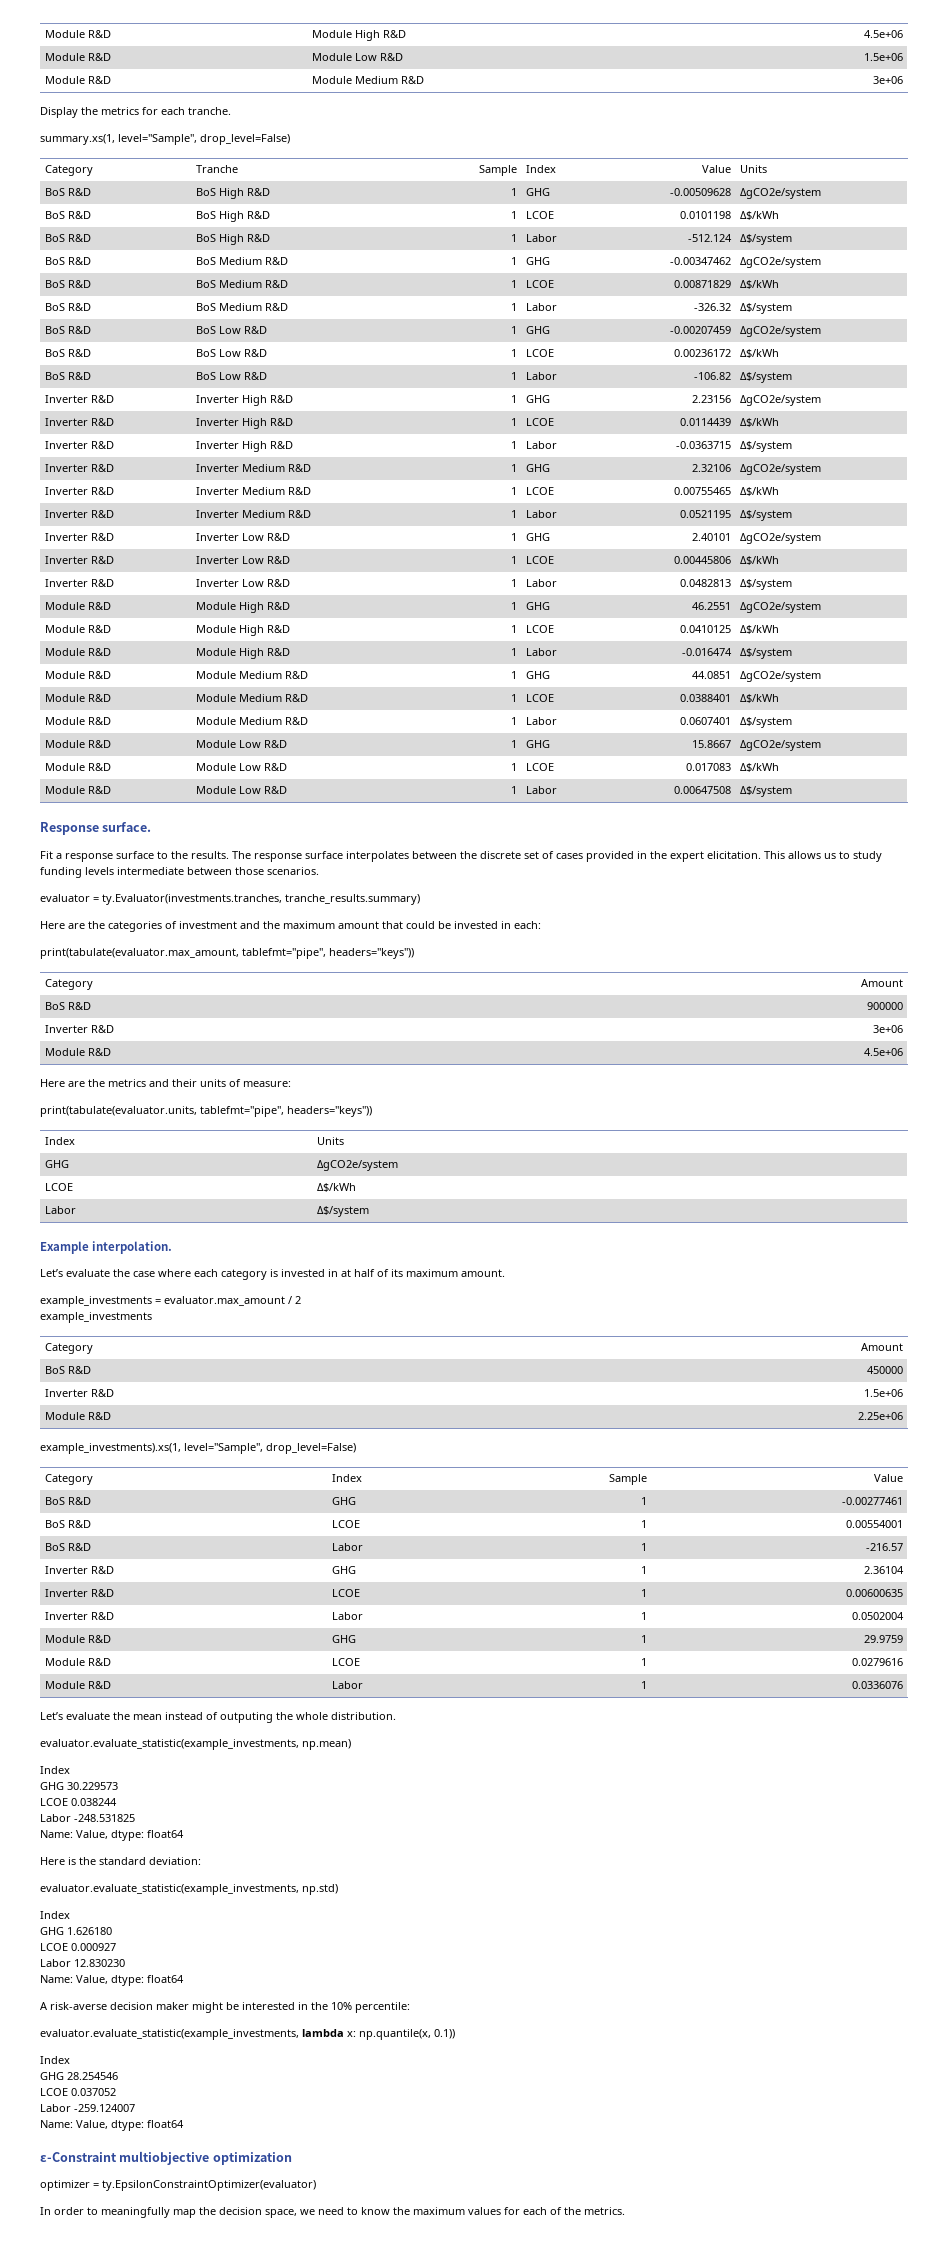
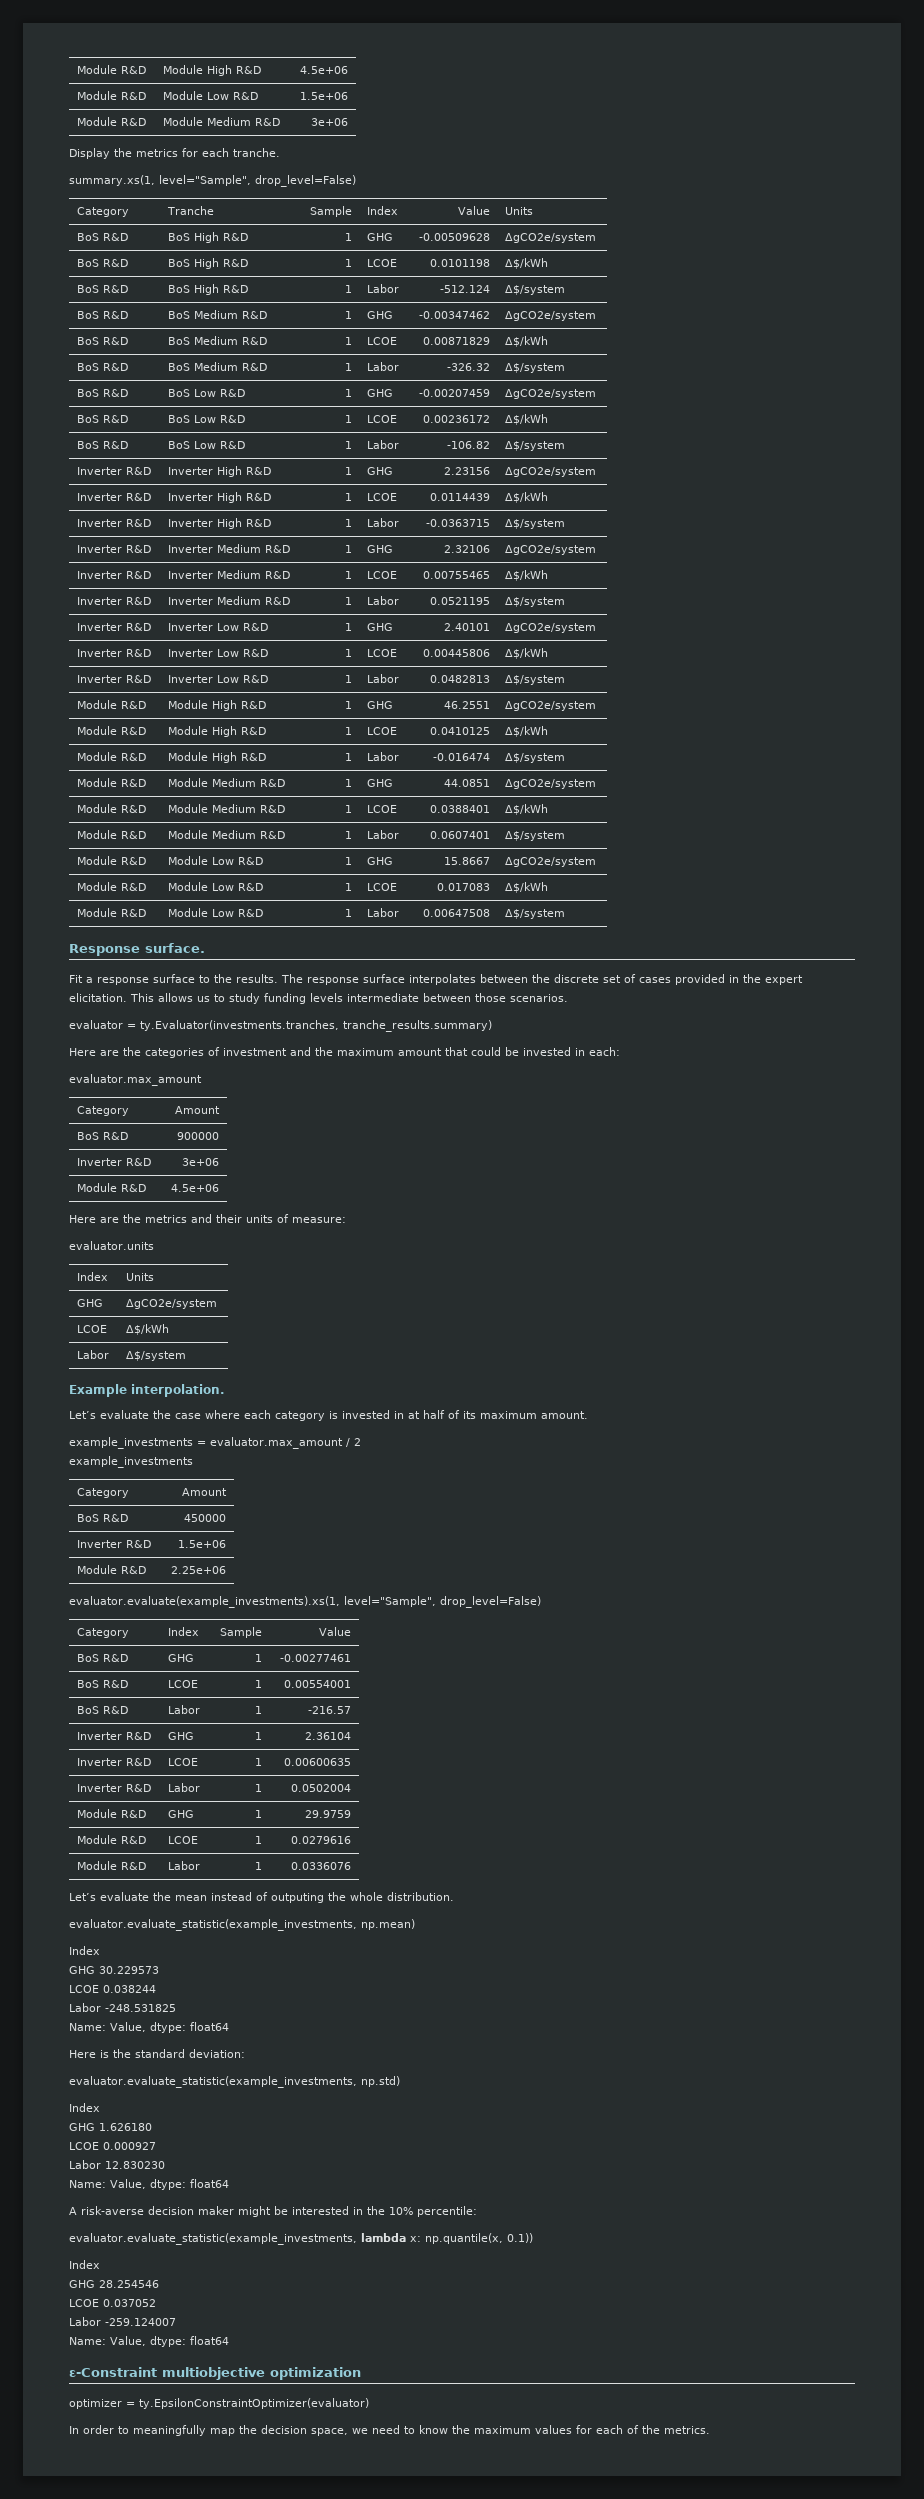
[40,948,414,959] print(tabulate(evaluator.max_amount, tablefmt="pipe", headers="keys")) -> [69,1074,202,1086] evaluator.max_amount
[40,1106,372,1117] print(tabulate(evaluator.units, tablefmt="pipe", headers="keys")) -> [69,1241,154,1250] evaluator.units
[40,1443,181,1454] example_investments).xs(1, -> [69,1596,340,1608] evaluator.evaluate(example_investments).xs(1,

